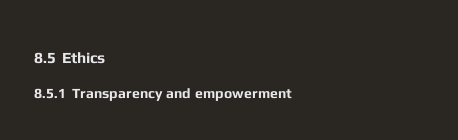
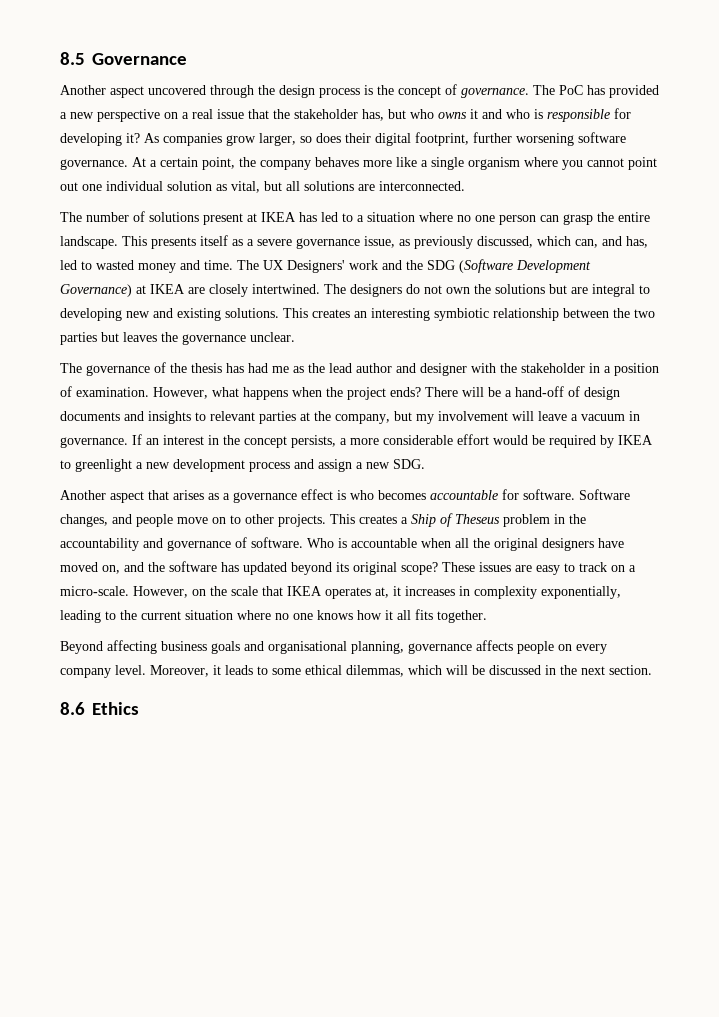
[62,52,106,64] [34,88,292,101] Ethics // 8.5.1 Transparency and empowerment -> [92,53,187,65] [60,84,659,98] [60,108,631,122] [60,132,626,146] [60,157,657,170] [60,181,465,193] [60,211,650,225] [60,235,648,249] [60,259,591,273] [60,284,650,297] [60,308,655,321] [60,332,295,345] [60,362,659,376] [60,386,620,400] [60,411,640,424] [60,434,653,448] [60,459,425,472] [60,489,630,503] [60,513,586,527] [60,537,624,551] [60,561,636,575] [60,586,621,599] [60,609,487,623] [60,640,607,654] [60,665,652,678] [60,702,139,715] Governance // Another aspect uncovered through the design process is the concept of governance. The PoC has provided a new perspective on a real issue that the stakeholder has, but who owns it and who is responsible for developing it? As companies grow larger, so does their digital footprint, further worsening software governance. At a certain point, the company behaves more like a single organism where you cannot point out one individual solution as vital, but all solutions are interconnected. // The number of solutions present at IKEA has led to a situation where no one person can grasp the entire landscape. This presents itself as a severe governance issue, as previously discussed, which can, and has, led to wasted money and time. The UX Designers' work and the SDG (Software Development Governance) at IKEA are closely intertwined. The designers do not own the solutions but are integral to developing new and existing solutions. This creates an interesting symbiotic relationship between the two parties but leaves the governance unclear. // The governance of the thesis has had me as the lead author and designer with the stakeholder in a position of examination. However, what happens when the project ends? There will be a hand-off of design documents and insights to relevant parties at the company, but my involvement will leave a vacuum in governance. If an interest in the concept persists, a more considerable effort would be required by IKEA to greenlight a new development process and assign a new SDG. // Another aspect that arises as a governance effect is who becomes accountable for software. Software changes, and people move on to other projects. This creates a Ship of Theseus problem in the accountability and governance of software. Who is accountable when all the original designers have moved on, and the software has updated beyond its original scope? These issues are easy to track on a micro-scale. However, on the scale that IKEA operates at, it increases in complexity exponentially, leading to the current situation where no one knows how it all fits together. // Beyond affecting business goals and organisational planning, governance affects people on every company level. Moreover, it leads to some ethical dilemmas, which will be discussed in the next section. // 8.6 Ethics

